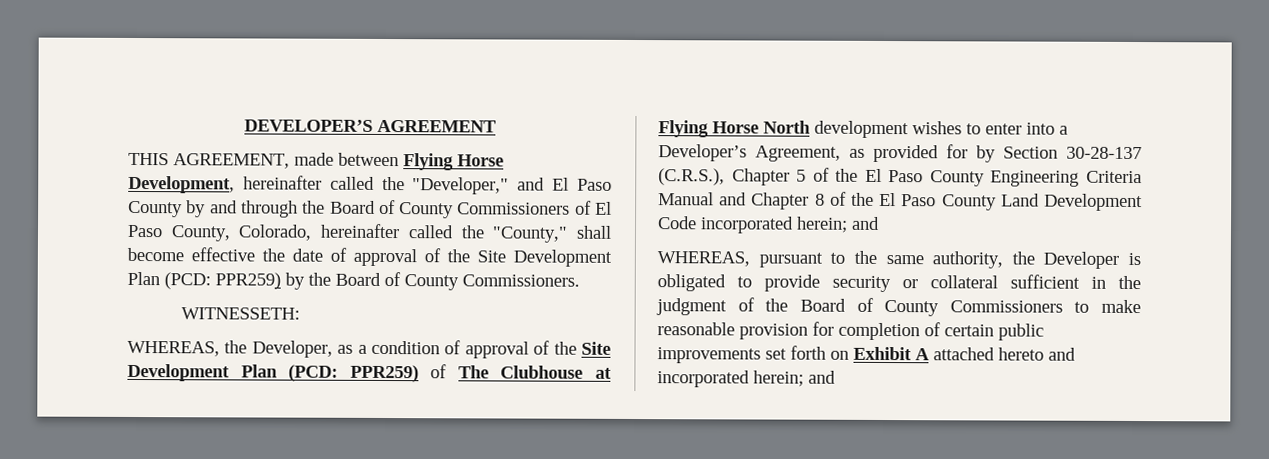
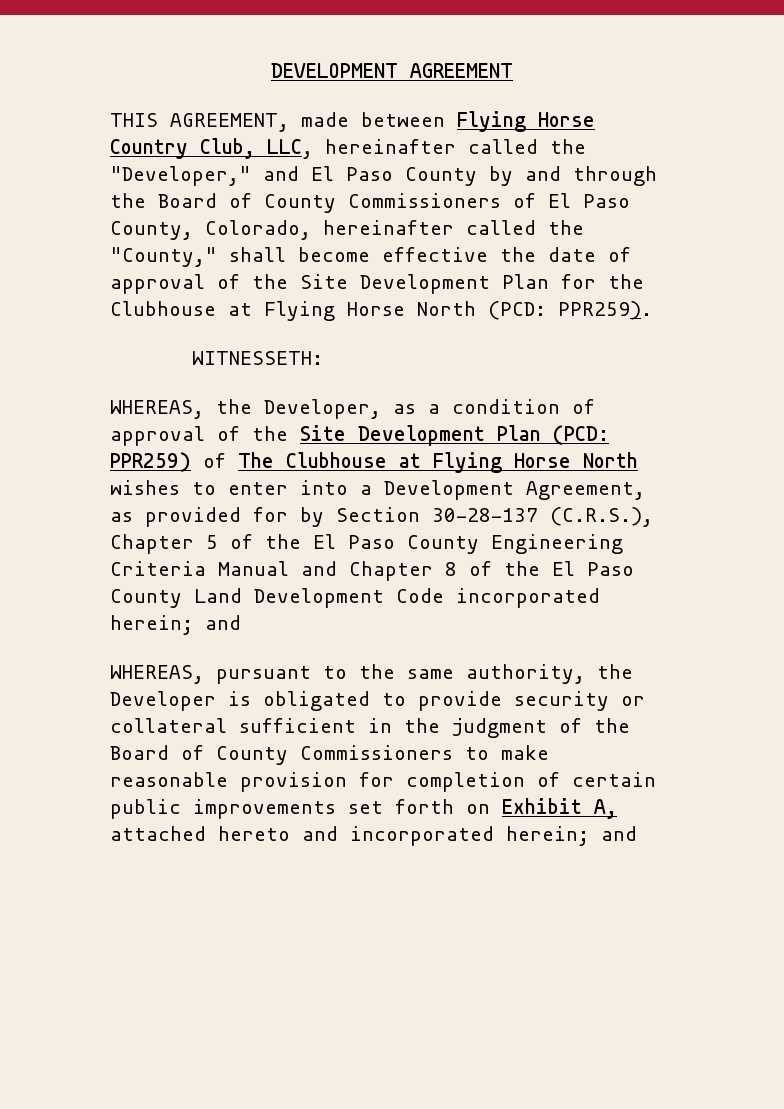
[244,119,373,132] DEVELOPER’S -> [271,63,398,78] DEVELOPMENT
[128,175,235,194] Development, -> [110,138,313,159] Country Club, LLC,
[164,271,580,291] (PCD: PPR259) by the Board of County Commissioners. -> [561,274,644,289] [110,301,652,321] for the Clubhouse at Flying Horse North (PCD: PPR259).
[814,120,909,139] development -> (638, 460) none
[658,144,747,162] Developer’s -> [384,480,514,500] Development
[915,348,930,361] A -> [594,799,617,819] A,

